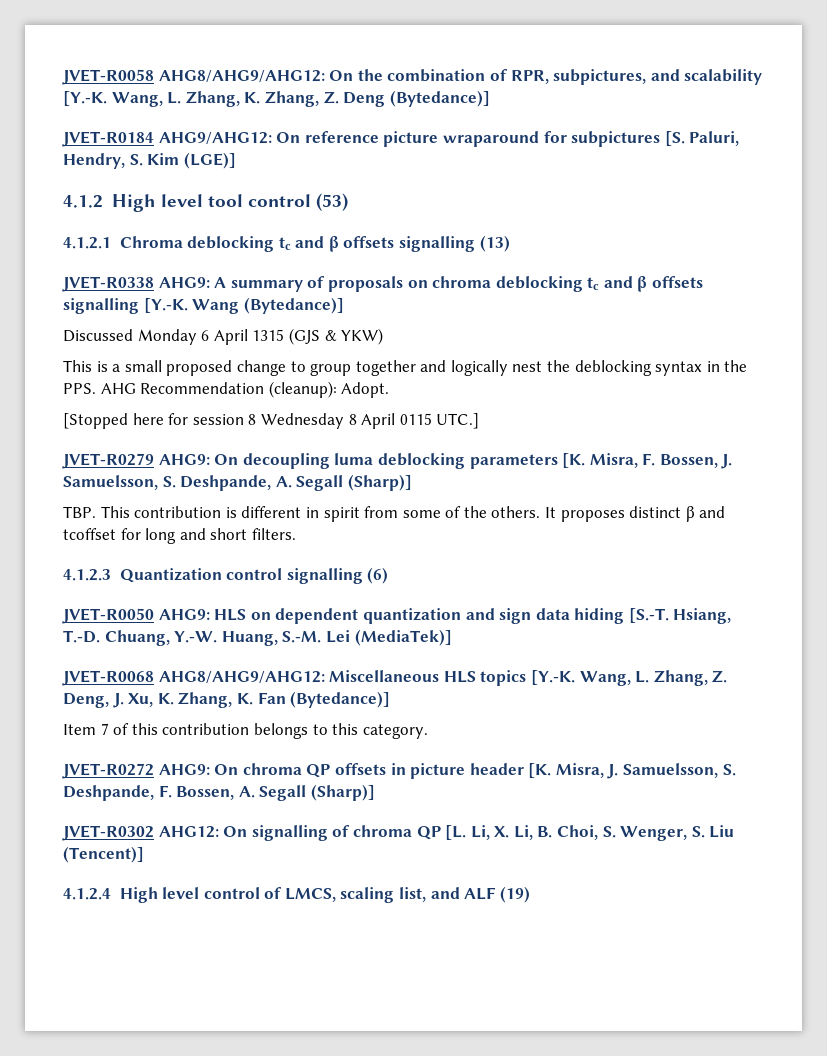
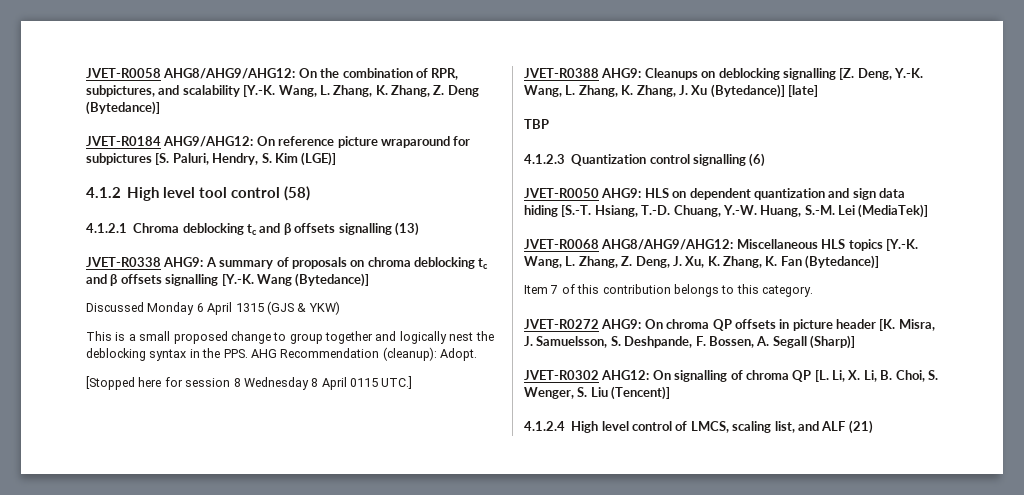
[316,193,349,211] (53) -> [284,186,311,201] (58)
[62,453,733,469] [63,474,412,491] [63,506,726,522] [63,528,296,544] JVET-R0279 AHG9: On decoupling luma deblocking parameters [K. Misra, F. Bossen, J. Samuelsson, S. Deshpande, A. Segall (Sharp)] // TBP. This contribution is different in spirit from some of the others. It proposes distinct β and tcoffset for long and short filters. -> [524,68,923,80] [524,84,818,98] [524,119,549,129] JVET-R0388 AHG9: Cleanups on deblocking signalling [Z. Deng, Y.-K. Wang, L. Zhang, K. Zhang, J. Xu (Bytedance)] [late] // TBP
[499,886,530,903] (19) -> [848,420,873,434] (21)

